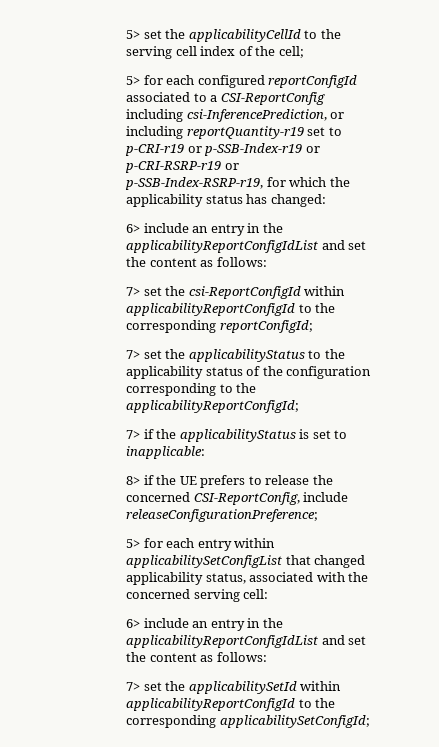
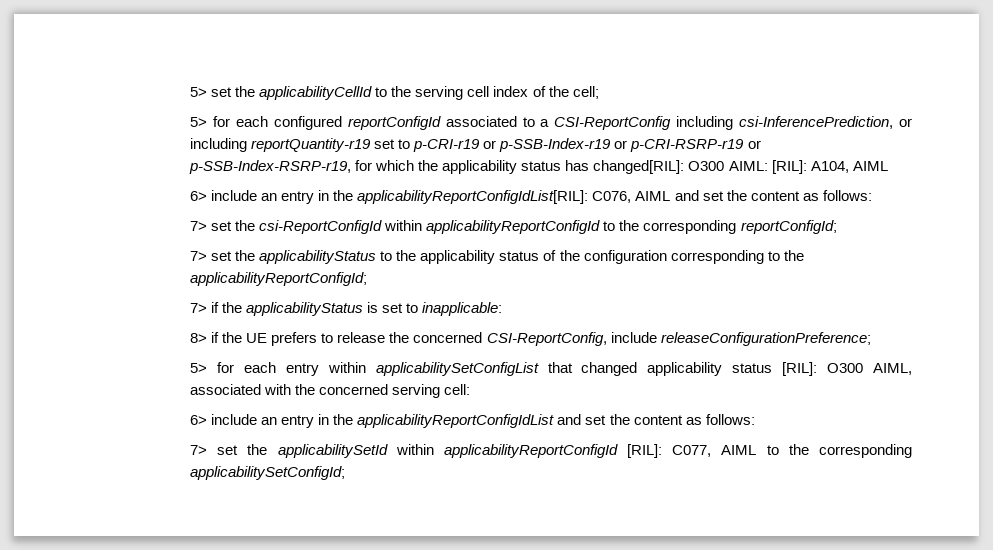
[270,194,326,207] [126,223,283,236] [126,240,319,253] changed: // 6> include an entry in the applicabilityReportConfigIdList -> [593,160,888,174] [190,190,671,204] changed[RIL]: O300 AIML: [RIL]: A104, AIML // 6> include an entry in the applicabilityReportConfigIdList[RIL]: C076, AIML
[205,573,246,584] status, -> [732,362,912,376] status [RIL]: O300 AIML,
(296, 704) none -> [627,444,757,458] [RIL]: C077, AIML

